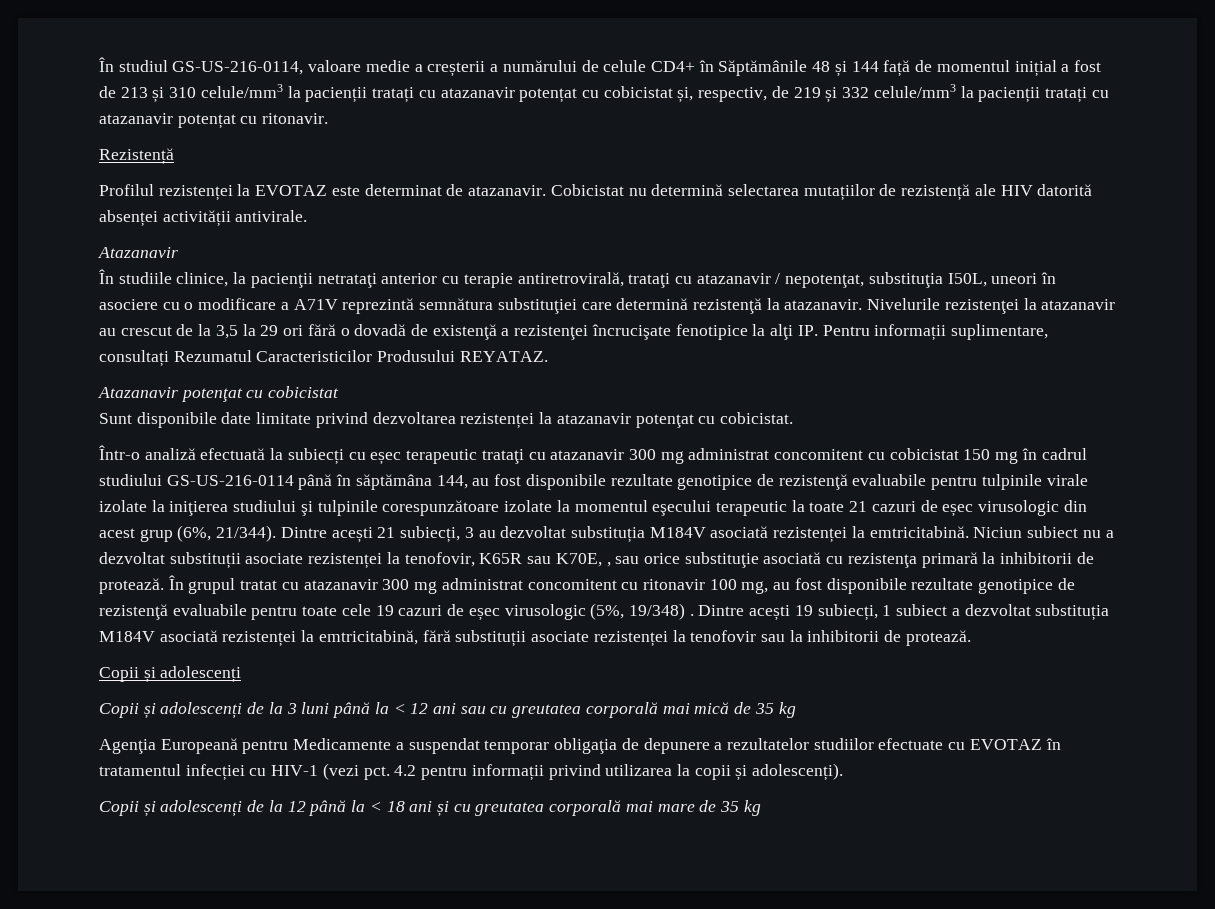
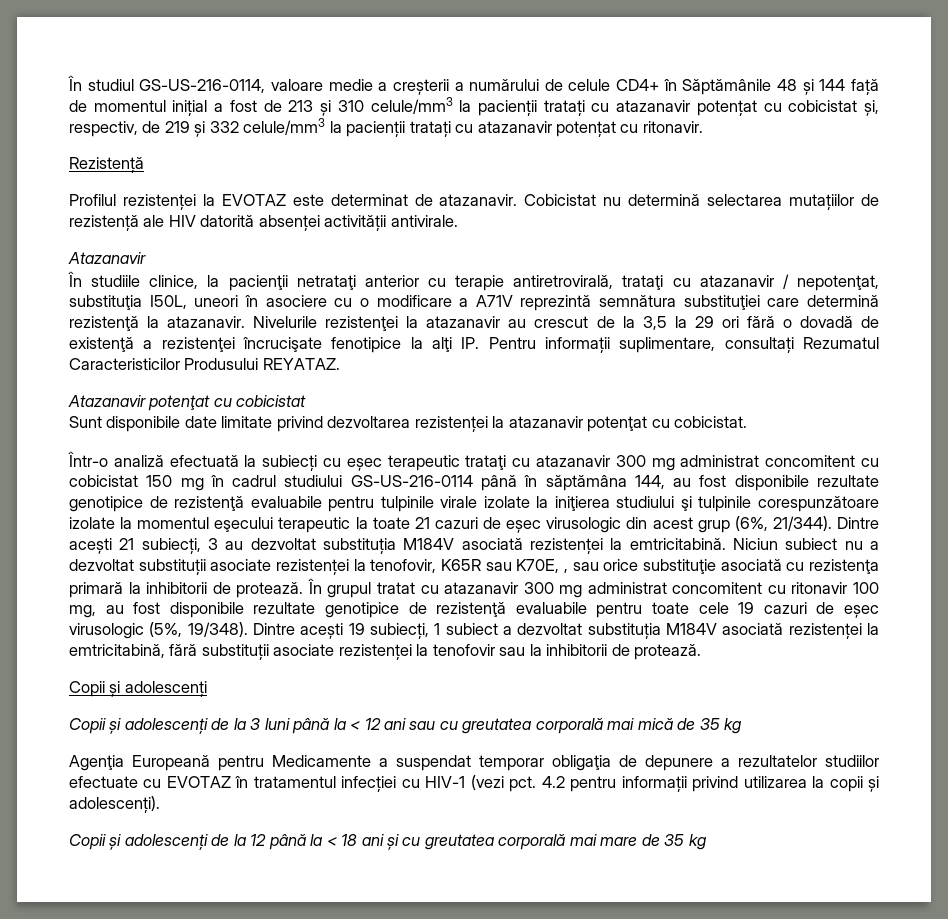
[628,603,694,620] 19/348) . -> [187,622,248,637] 19/348).

